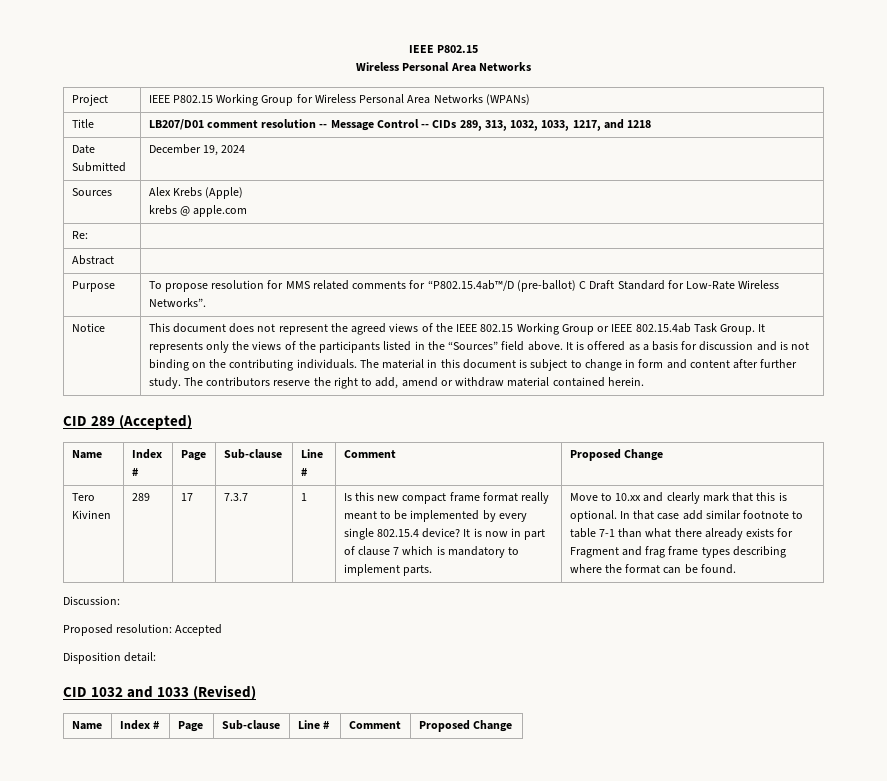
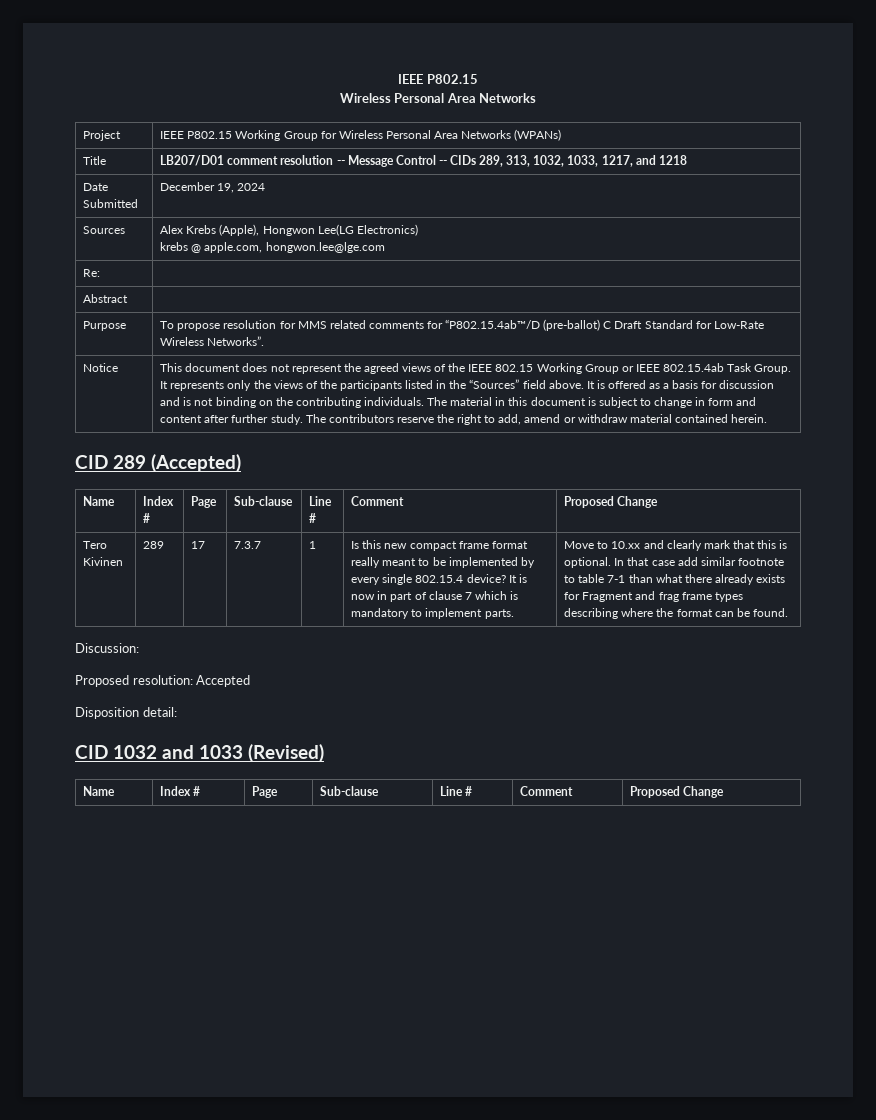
[205,187,244,199] (Apple) -> [219,224,418,236] (Apple), Hongwon Lee(LG Electronics)
[193,205,248,217] apple.com -> [204,242,385,253] apple.com, hongwon.lee@lge.com

